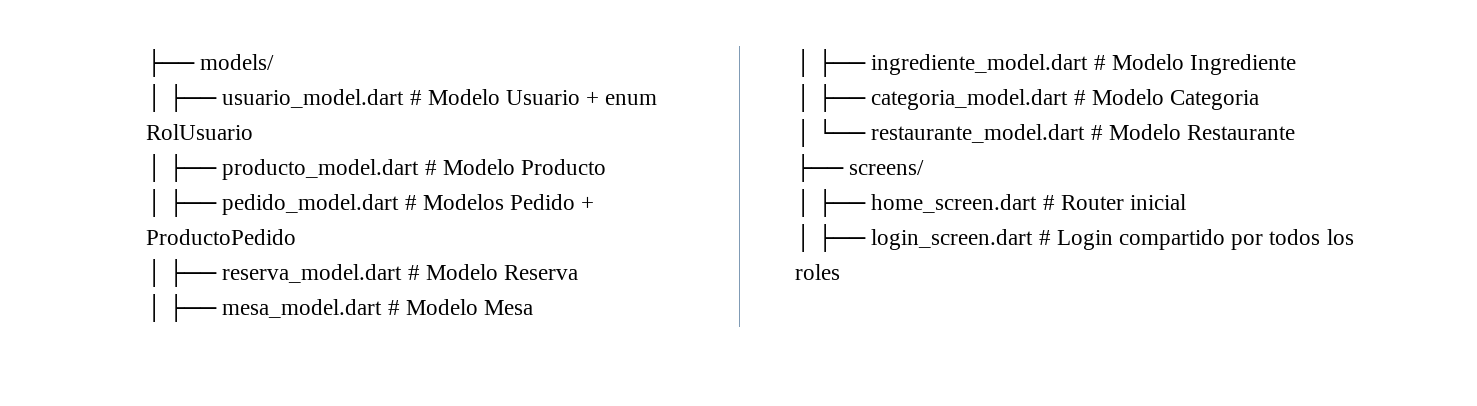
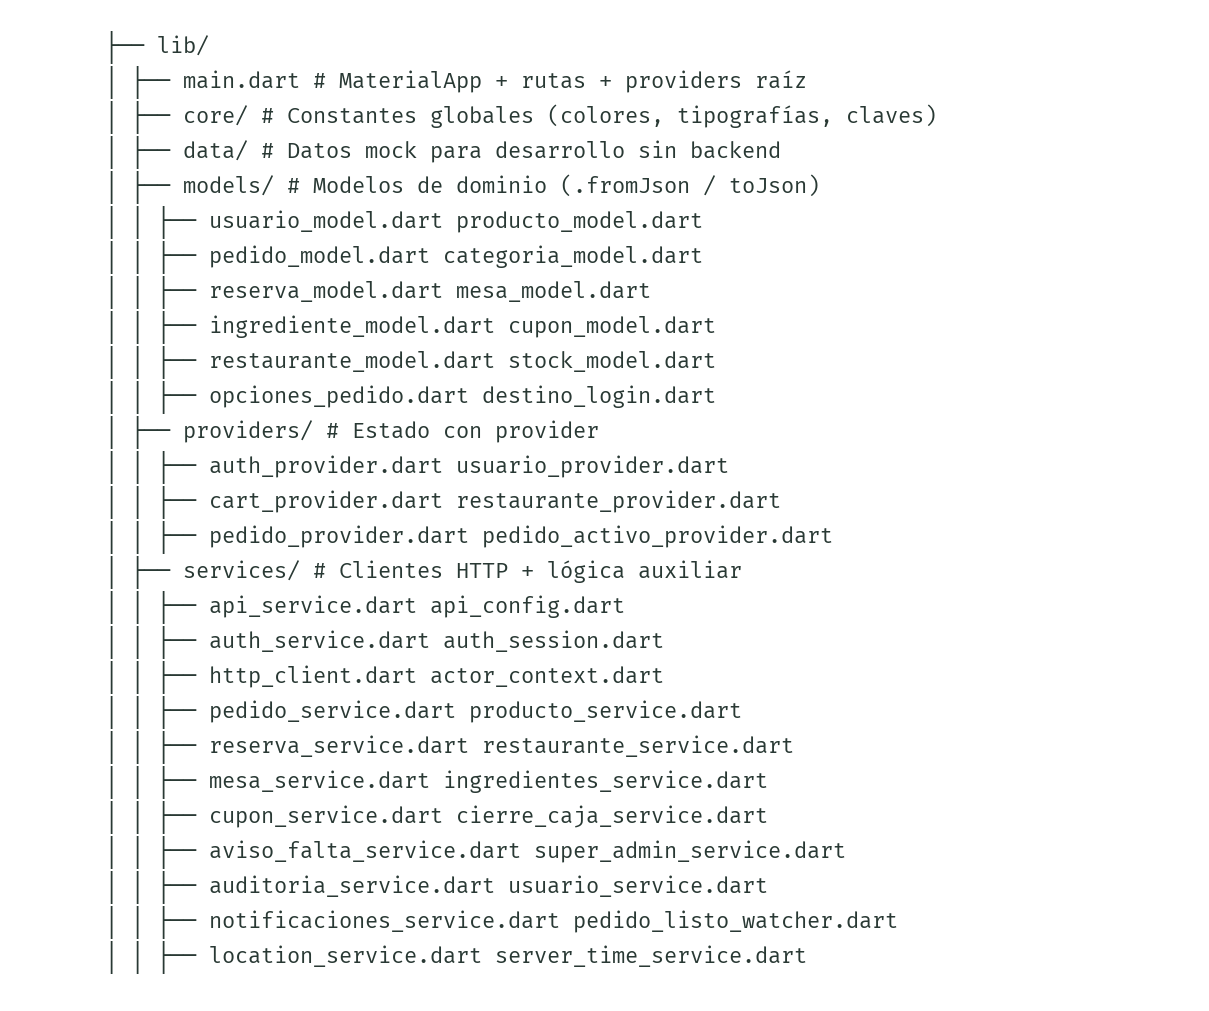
[146,49,275,77] [146,84,658,112] [146,124,254,140] [146,154,607,182] [146,189,595,217] [146,229,297,245] [146,259,579,287] [146,294,534,322] [795,49,1297,77] [795,84,1260,112] [795,119,1296,147] [795,154,925,182] [795,189,1187,217] [795,224,1354,252] [795,264,841,280] ├── models/ // │ ├── usuario_model.dart # Modelo Usuario + enum RolUsuario // │ ├── producto_model.dart # Modelo Producto // │ ├── pedido_model.dart # Modelos Pedido + ProductoPedido // │ ├── reserva_model.dart # Modelo Reserva // │ ├── mesa_model.dart # Modelo Mesa // │ ├── ingrediente_model.dart # Modelo Ingrediente // │ ├── categoria_model.dart # Modelo Categoria // │ └── restaurante_model.dart # Modelo Restaurante // ├── screens/ // │ ├── home_screen.dart # Router inicial // │ ├── login_screen.dart # Login compartido por todos los roles -> [104,31,209,64] [104,66,807,99] [104,101,937,134] [104,136,781,169] [104,171,820,204] [104,206,703,239] [104,241,703,274] [104,276,651,309] [104,311,716,344] [104,346,716,379] [104,381,716,414] [104,416,599,449] [104,451,729,484] [104,486,781,519] [104,521,833,554] [104,556,742,589] [104,591,625,624] [104,626,664,659] [104,661,664,694] [104,696,742,729] [104,731,794,764] [104,766,768,799] [104,801,768,834] [104,836,846,869] [104,871,768,904] [104,906,898,939] [104,941,807,974] ├── lib/ // │ ├── main.dart # MaterialApp + rutas + providers raíz // │ ├── core/ # Constantes globales (colores, tipografías, claves) // │ ├── data/ # Datos mock para desarrollo sin backend // │ ├── models/ # Modelos de dominio (.fromJson / toJson) // │ │ ├── usuario_model.dart producto_model.dart // │ │ ├── pedido_model.dart categoria_model.dart // │ │ ├── reserva_model.dart mesa_model.dart // │ │ ├── ingrediente_model.dart cupon_model.dart // │ │ ├── restaurante_model.dart stock_model.dart // │ │ ├── opciones_pedido.dart destino_login.dart // │ ├── providers/ # Estado con provider // │ │ ├── auth_provider.dart usuario_provider.dart // │ │ ├── cart_provider.dart restaurante_provider.dart // │ │ ├── pedido_provider.dart pedido_activo_provider.dart // │ ├── services/ # Clientes HTTP + lógica auxiliar // │ │ ├── api_service.dart api_config.dart // │ │ ├── auth_service.dart auth_session.dart // │ │ ├── http_client.dart actor_context.dart // │ │ ├── pedido_service.dart producto_service.dart // │ │ ├── reserva_service.dart restaurante_service.dart // │ │ ├── mesa_service.dart ingredientes_service.dart // │ │ ├── cupon_service.dart cierre_caja_service.dart // │ │ ├── aviso_falta_service.dart super_admin_service.dart // │ │ ├── auditoria_service.dart usuario_service.dart // │ │ ├── notificaciones_service.dart pedido_listo_watcher.dart // │ │ ├── location_service.dart server_time_service.dart

